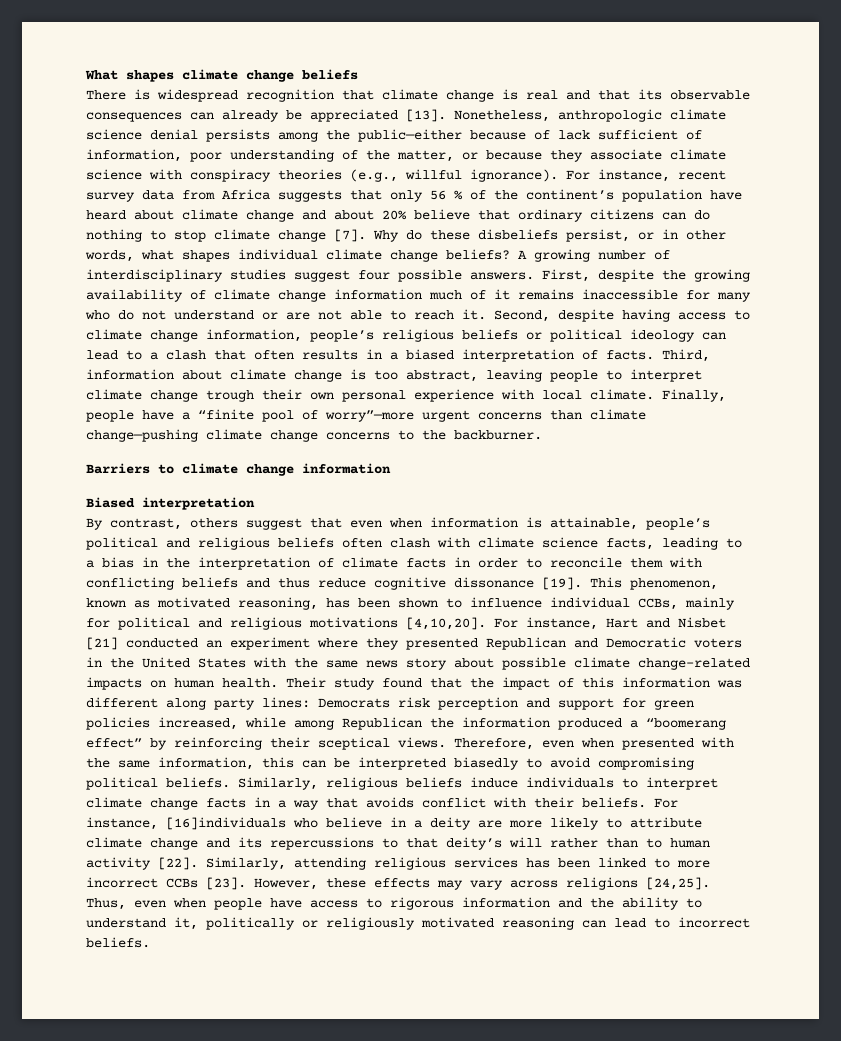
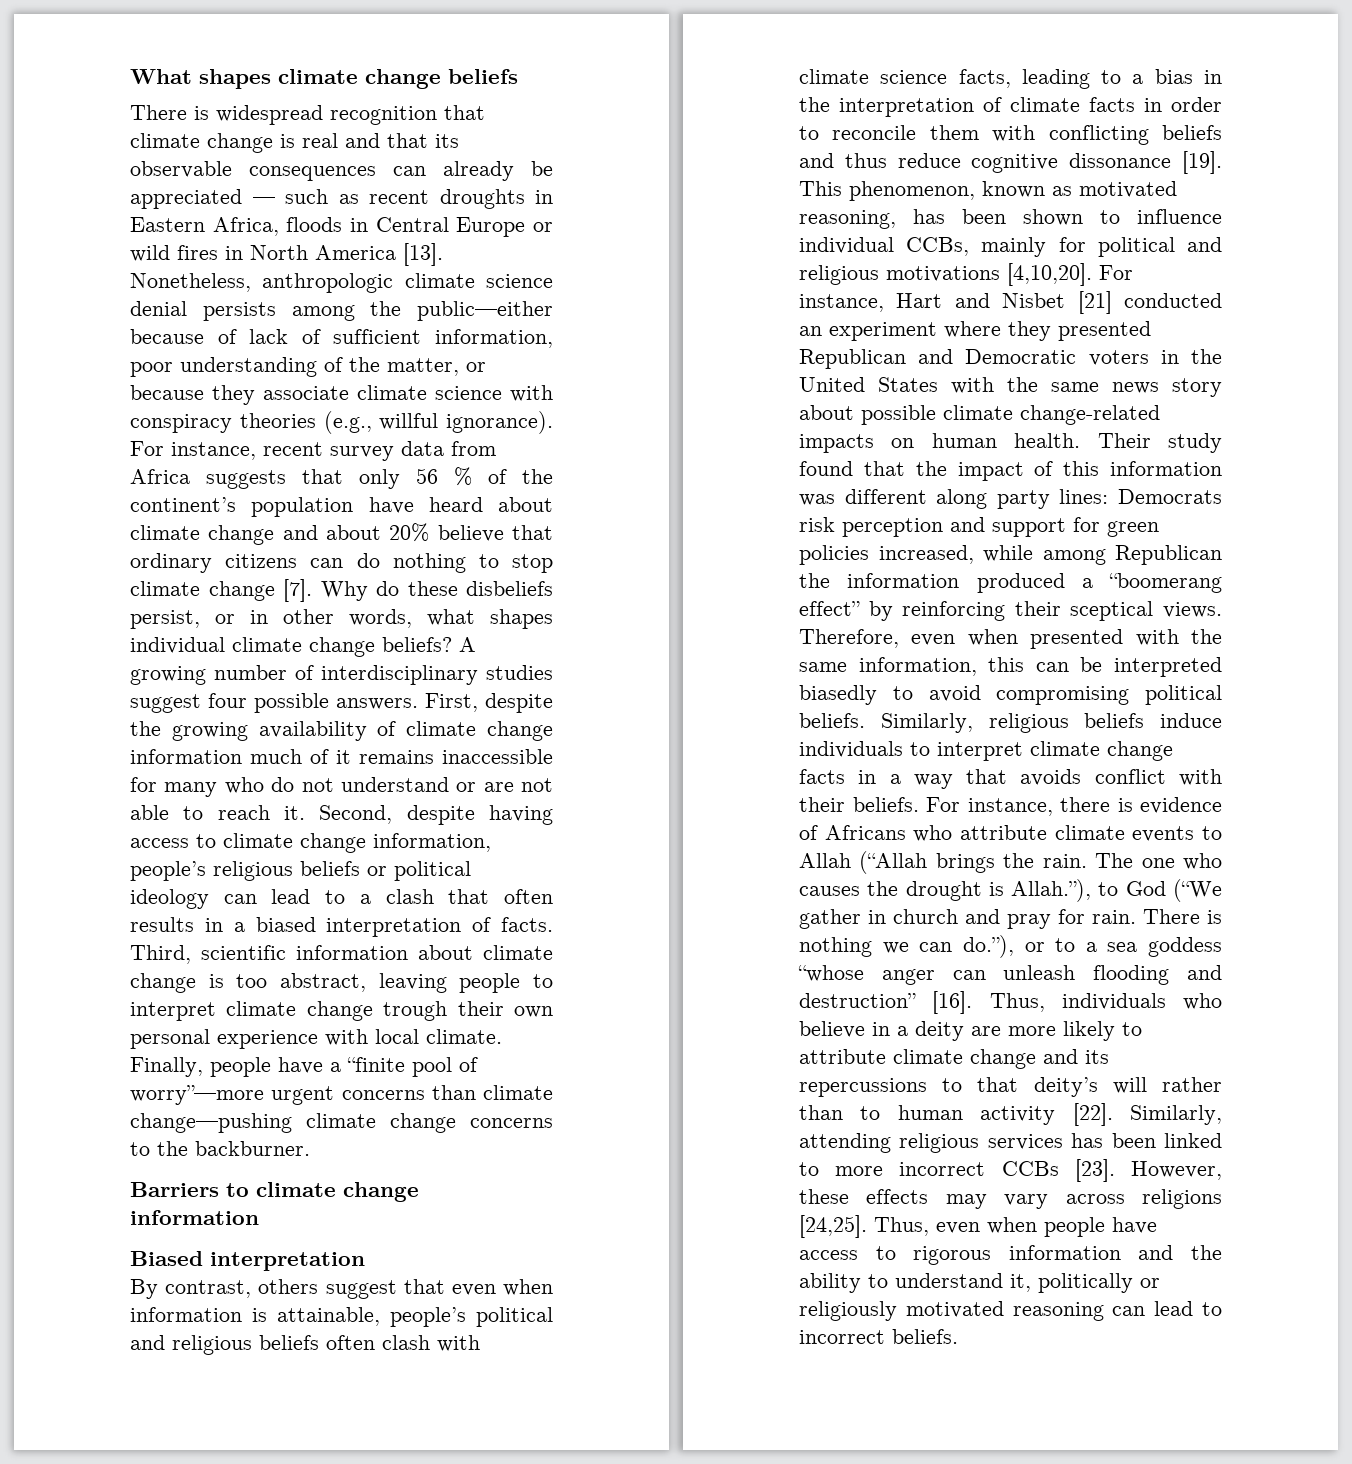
(398, 115) none -> [252,189,553,209] [130,217,553,237] [130,245,396,262] — such as recent droughts in Eastern Africa, floods in Central Europe or wild fires in North America
[598,129,702,140] sufficient of -> [301,329,422,344] of sufficient
(710, 355) none -> [201,945,286,960] scientific
[166,817,286,830] [16]individuals -> [1060,797,1222,814] [799,825,1222,842] [799,851,1222,874] [799,879,1222,902] [799,909,1222,929] [799,935,1222,958] [798,965,1222,985] [799,991,1166,1014] there is evidence of Africans who attribute climate events to Allah (“Allah brings the rain. The one who causes the drought is Allah.”), to God (“We gather in church and pray for rain. There is nothing we can do.”), or to a sea goddess “whose anger can unleash flooding and destruction” [16]. Thus, individuals

